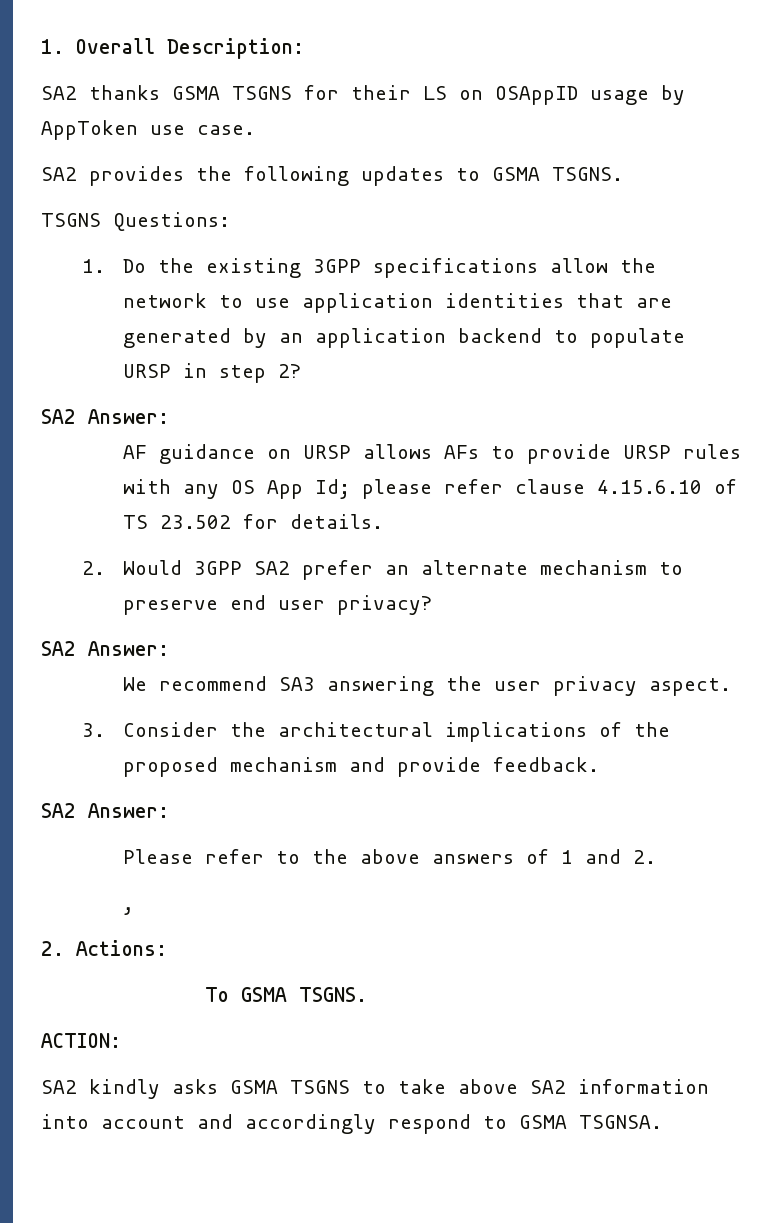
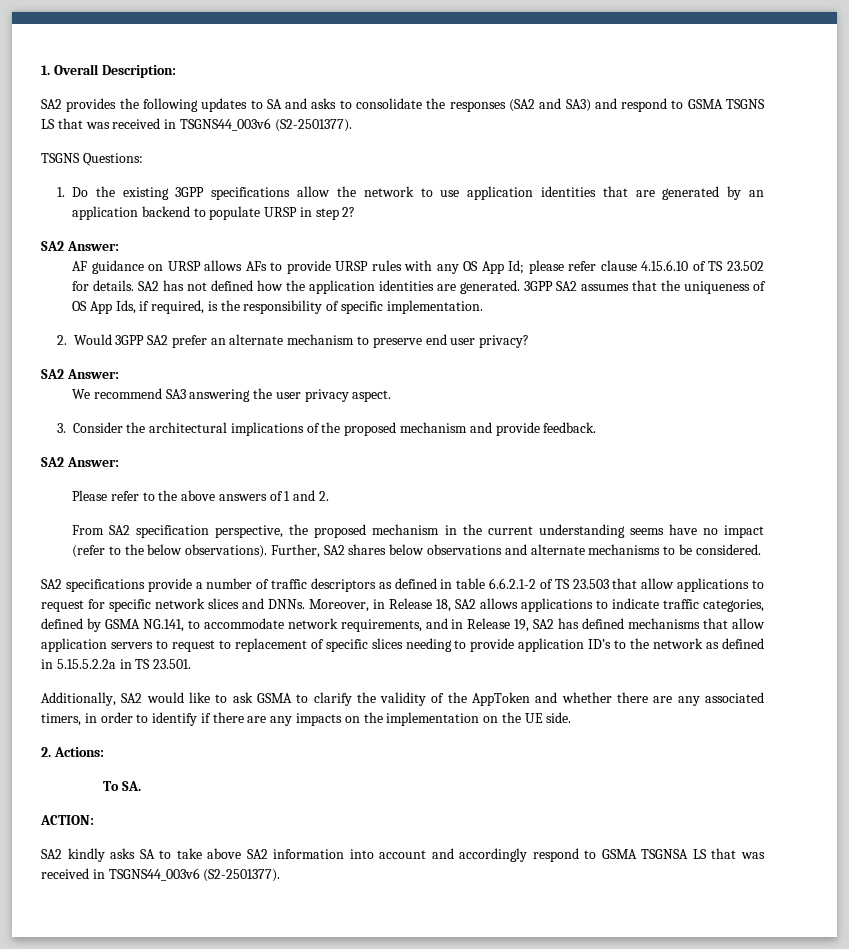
[41,85,685,105] [41,120,255,140] // SA2 thanks GSMA TSGNS for their LS on OSAppID usage by AppToken use case. -> (176, 71) none
[492,167,623,181] GSMA TSGNS. -> [266,98,765,112] [41,118,352,132] SA and asks to consolidate the responses (SA2 and SA3) and respond to GSMA TSGNS LS that was received in TSGNS44_003v6 (S2-2501377).
(383, 521) none -> [137,280,766,294] [71,300,483,314] SA2 has not defined how the application identities are generated. 3GPP SA2 assumes that the uniqueness of OS App Ids, if required, is the responsibility of specific implementation.
[122,907,134,915] , -> [71,524,764,538] [71,544,761,558] [41,578,765,592] [41,598,764,612] [41,618,766,632] [41,638,765,652] [41,659,192,669] [41,692,764,706] [41,712,572,726] From SA2 specification perspective, the proposed mechanism in the current understanding seems have no impact (refer to the below observations). Further, SA2 shares below observations and alternate mechanisms to be considered. // SA2 specifications provide a number of traffic descriptors as defined in table 6.6.2.1-2 of TS 23.503 that allow applications to request for specific network slices and DNNs. Moreover, in Release 18, SA2 allows applications to indicate traffic categories, defined by GSMA NG.141, to accommodate network requirements, and in Release 19, SA2 has defined mechanisms that allow application servers to request to replacement of specific slices needing to provide application ID’s to the network as defined in 5.15.5.2.2a in TS 23.501. // Additionally, SA2 would like to ask GSMA to clarify the validity of the AppToken and whether there are any associated timers, in order to identify if there are any impacts on the implementation on the UE side.
[240,987,367,1002] GSMA TSGNS. -> [121,781,141,791] SA.
[230,1080,350,1094] GSMA TSGNS -> [139,849,155,859] SA
[579,1115,662,1129] TSGNSA. -> [641,848,765,859] [41,868,281,882] TSGNSA LS that was received in TSGNS44_003v6 (S2-2501377).

